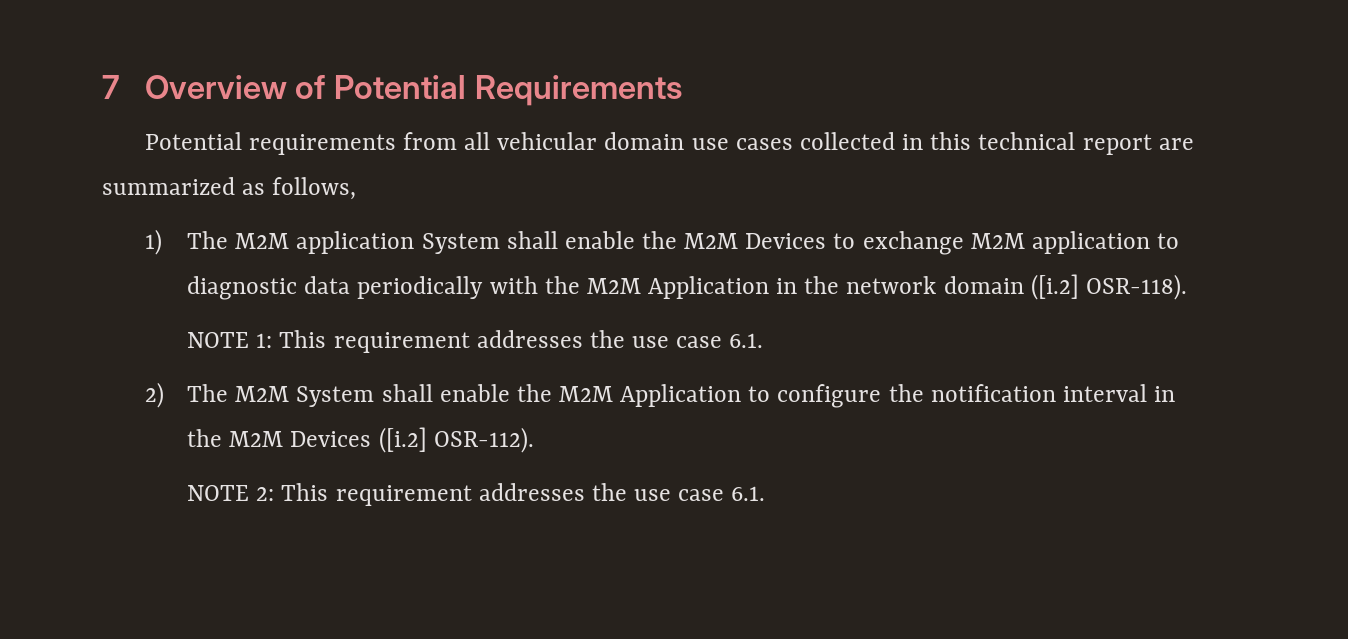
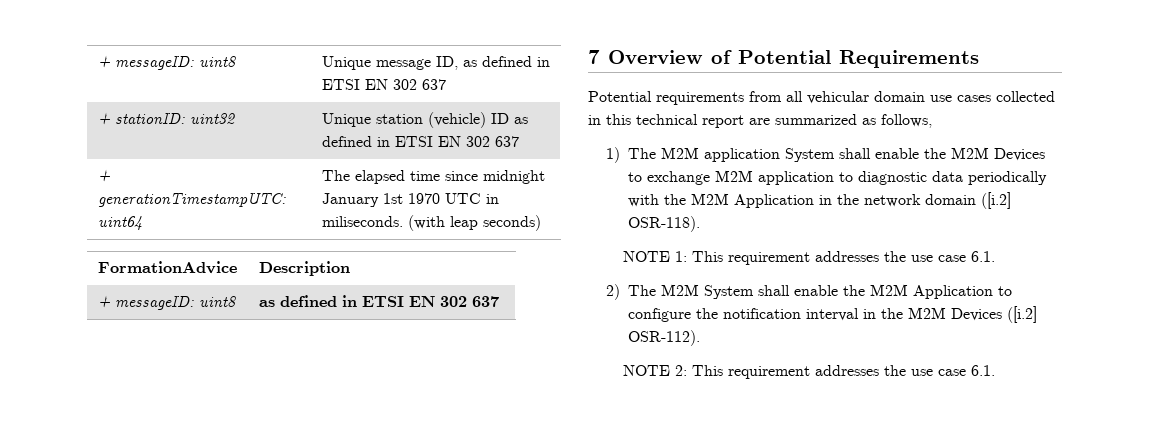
(102, 87) none -> [97,55,236,70] [321,56,550,70] [321,79,446,90] [97,112,235,125] [321,112,528,128] [321,136,519,147] [97,169,110,182] [97,193,286,207] [97,216,142,230] [321,170,545,184] [321,193,499,207] [321,215,541,231] [97,261,237,274] [258,261,350,276] [97,295,236,310] [258,295,499,307] + messageID: uint8 | Unique message ID, as defined in ETSI EN 302 637 // + stationID: uint32 | Unique station (vehicle) ID as defined in ETSI EN 302 637 // + generationTimestampUTC: uint64 | The elapsed time since midnight January 1st 1970 UTC in miliseconds. (with leap seconds) // FormationAdvice | Description // + messageID: uint8 | as defined in ETSI EN 302 637 //

